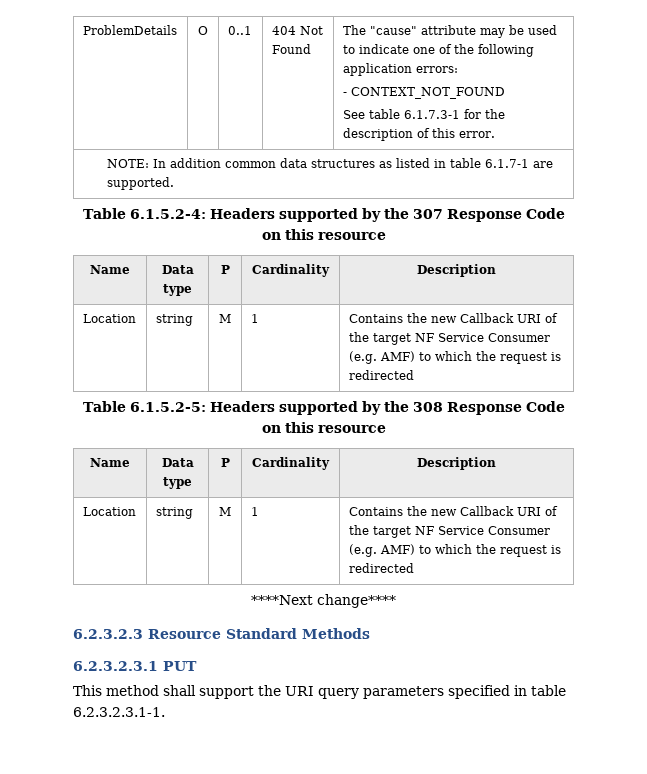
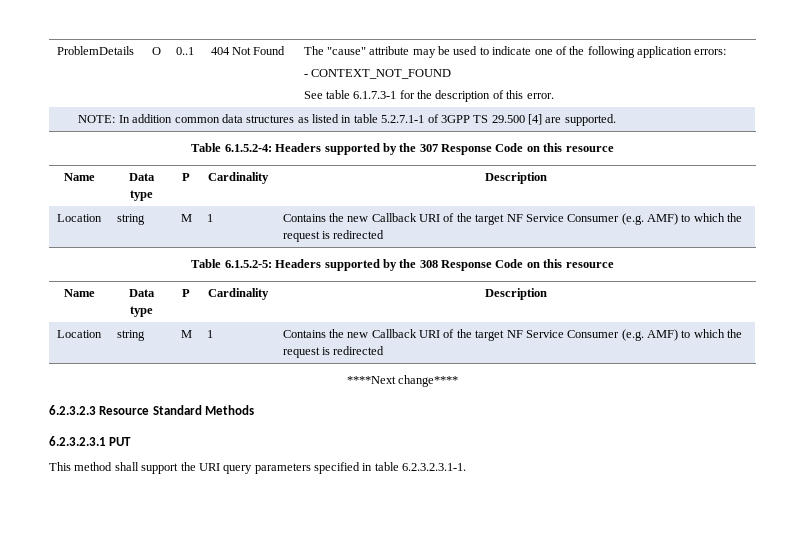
[484,159,529,168] 6.1.7-1 -> [381,114,543,125] 5.2.7.1-1 of 3GPP TS 29.500 [4]

